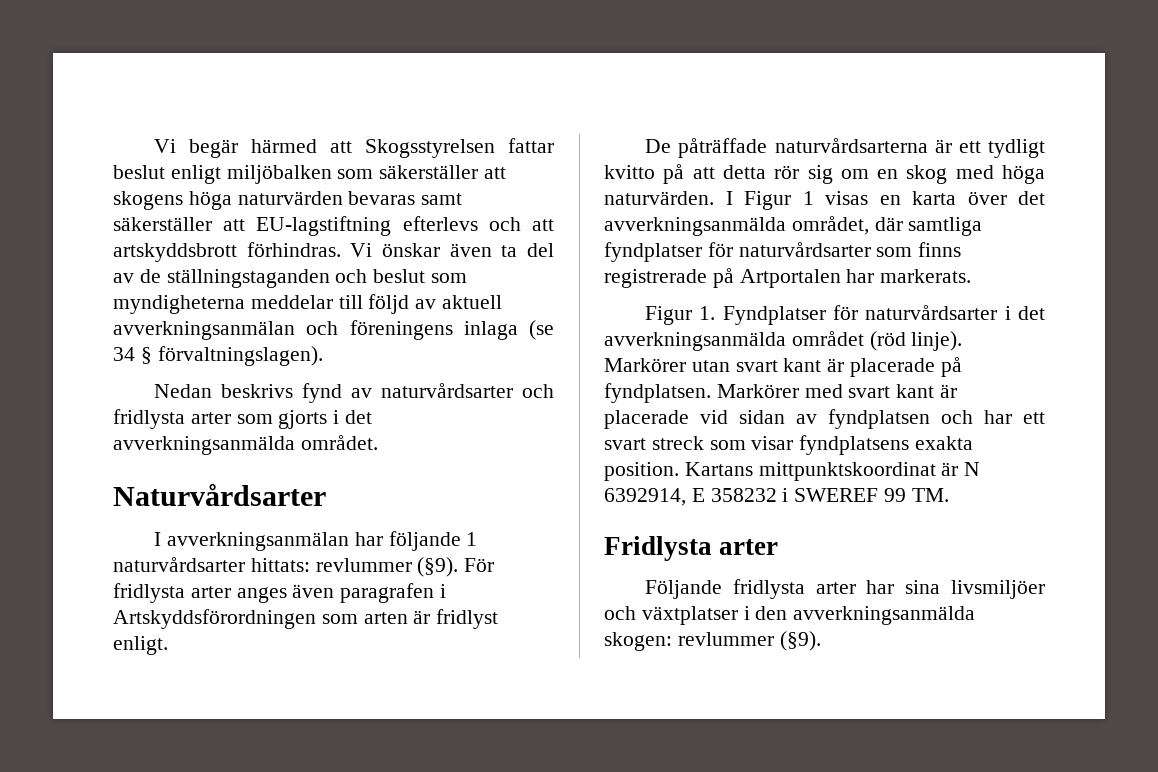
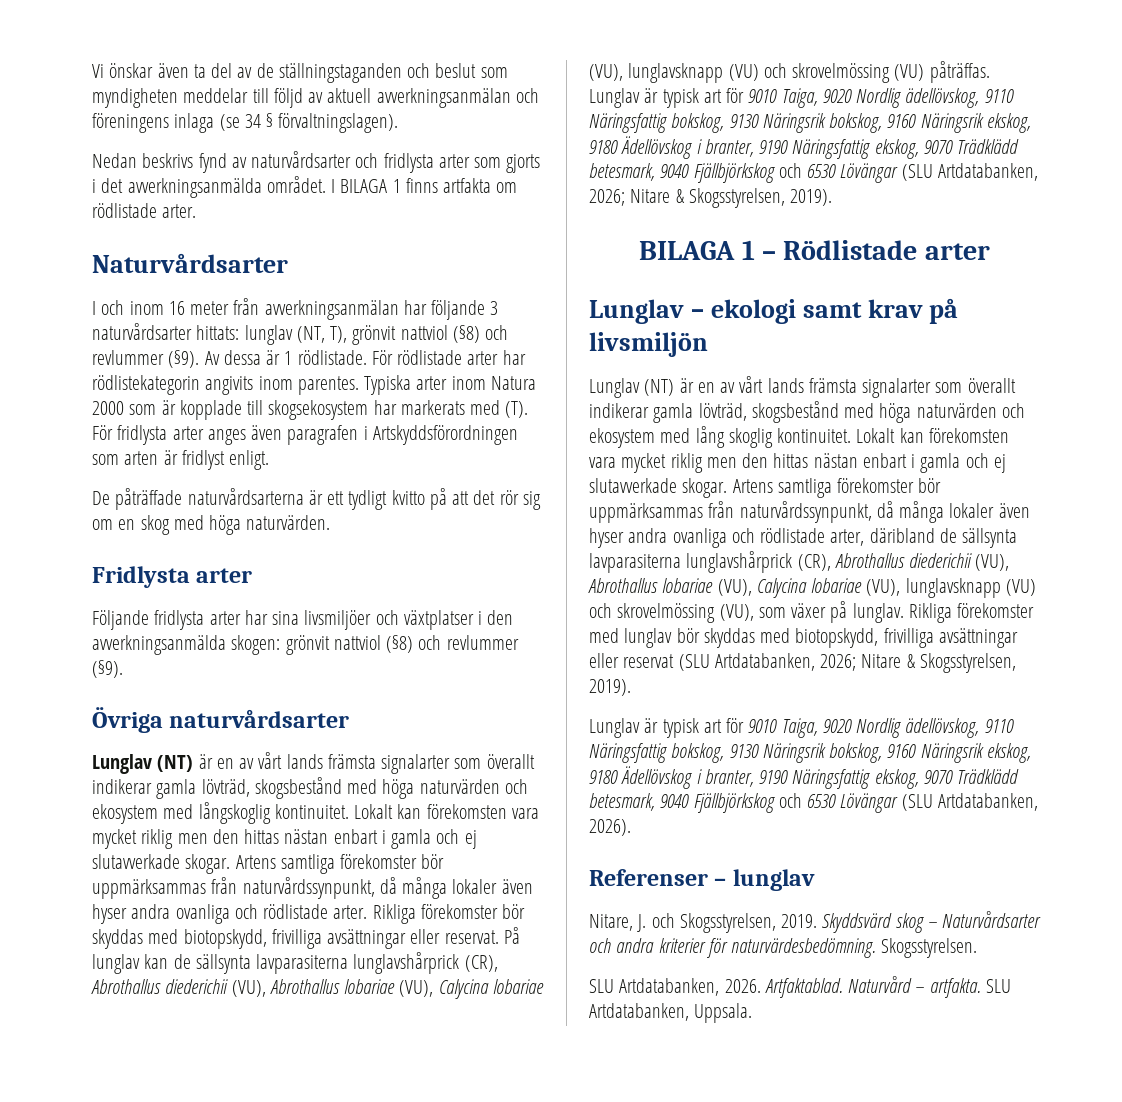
[154,138,554,158] [113,165,507,184] [113,191,463,210] [113,216,554,236] [113,242,373,262] Vi begär härmed att Skogsstyrelsen fattar beslut enligt miljöbalken som säkerställer att skogens höga naturvärden bevaras samt säkerställer att EU-lagstiftning efterlevs och att artskyddsbrott förhindras. Vi -> [92,64,104,78] Vi
[113,295,245,314] myndigheterna -> [92,88,178,108] myndigheten
[113,483,326,506] [154,532,162,546] // Naturvårdsarter // I -> [331,178,518,193] [92,203,197,218] [92,253,288,273] [92,298,260,315] I BILAGA 1 finns artfakta om rödlistade arter. // Naturvårdsarter // I och inom 16 meter från
[466,532,478,546] 1 -> [490,301,499,315] 3
[315,557,459,577] revlummer (§9). -> [244,325,509,345] [92,350,526,368] [92,375,536,395] [92,400,529,420] lunglav (NT, T), grönvit nattviol (§8) och revlummer (§9). Av dessa är 1 rödlistade. För rödlistade arter har rödlistekategorin angivits inom parentes. Typiska arter inom Natura 2000 som är kopplade till skogsekosystem har markerats med (T).
[722,165,766,179] detta -> [473,490,496,505] det
[725,191,1045,210] [604,216,983,236] [604,242,962,262] [604,268,972,288] [645,305,1045,325] [604,331,963,351] [604,357,962,377] [604,383,958,403] [604,409,1045,429] [604,435,974,455] [604,462,981,481] [604,488,949,506] I Figur 1 visas en karta över det avverkningsanmälda området, där samtliga fyndplatser för naturvårdsarter som finns registrerade på Artportalen har markerats. // Figur 1. Fyndplatser för naturvårdsarter i det avverkningsanmälda området (röd linje). Markörer utan svart kant är placerade på fyndplatsen. Markörer med svart kant är placerade vid sidan av fyndplatsen och har ett svart streck som visar fyndplatsens exakta position. Kartans mittpunktskoordinat är N 6392914, E 358232 i SWEREF 99 TM. -> (331, 522) none
[677,631,821,651] revlummer (§9). -> [285,635,519,655] [92,660,123,678] [92,707,350,733] [92,752,535,774] [92,777,528,799] [92,802,539,824] [92,829,477,849] [92,854,445,874] [92,877,533,899] [92,904,526,924] [92,927,520,949] [92,952,498,974] [91,979,544,999] [589,61,990,83] [589,88,1014,108] [589,113,1031,133] [589,136,1020,159] [589,163,1038,183] [589,188,833,208] [639,240,990,260] [589,298,959,324] [589,332,708,357] [589,376,1016,398] [589,401,1025,423] [589,426,1009,448] [589,453,1006,473] [589,478,942,498] [589,501,1030,523] [589,528,1018,548] [589,551,1010,573] [588,578,1036,598] [589,601,1035,623] [589,628,1018,648] [589,653,1016,673] [589,679,631,696] [589,718,1014,738] [589,743,1031,763] [589,766,1020,789] [589,793,1038,813] [589,819,631,836] [589,869,815,891] [589,911,1042,933] [589,938,978,958] [589,976,1011,998] [589,1003,753,1023] grönvit nattviol (§8) och revlummer (§9). // Övriga naturvårdsarter // Lunglav (NT) är en av vårt lands främsta signalarter som överallt indikerar gamla lövträd, skogsbestånd med höga naturvärden och ekosystem med långskoglig kontinuitet. Lokalt kan förekomsten vara mycket riklig men den hittas nästan enbart i gamla och ej slutavverkade skogar. Artens samtliga förekomster bör uppmärksammas från naturvårdssynpunkt, då många lokaler även hyser andra ovanliga och rödlistade arter. Rikliga förekomster bör skyddas med biotopskydd, frivilliga avsättningar eller reservat. På lunglav kan de sällsynta lavparasiterna lunglavshårprick (CR), Abrothallus diederichii (VU), Abrothallus lobariae (VU), Calycina lobariae (VU), lunglavsknapp (VU) och skrovelmössing (VU) påträffas. Lunglav är typisk art för 9010 Taiga, 9020 Nordlig ädellövskog, 9110 Näringsfattig bokskog, 9130 Näringsrik bokskog, 9160 Näringsrik ekskog, 9180 Ädellövskog i branter, 9190 Näringsfattig ekskog, 9070 Trädklädd betesmark, 9040 Fjällbjörkskog och 6530 Lövängar (SLU Artdatabanken, 2026; Nitare & Skogsstyrelsen, 2019). // BILAGA 1 – Rödlistade arter // Lunglav – ekologi samt krav på livsmiljön // Lunglav (NT) är en av vårt lands främsta signalarter som överallt indikerar gamla lövträd, skogsbestånd med höga naturvärden och ekosystem med lång skoglig kontinuitet. Lokalt kan förekomsten vara mycket riklig men den hittas nästan enbart i gamla och ej slutavverkade skogar. Artens samtliga förekomster bör uppmärksammas från naturvårdssynpunkt, då många lokaler även hyser andra ovanliga och rödlistade arter, däribland de sällsynta lavparasiterna lunglavshårprick (CR), Abrothallus diederichii (VU), Abrothallus lobariae (VU), Calycina lobariae (VU), lunglavsknapp (VU) och skrovelmössing (VU), som växer på lunglav. Rikliga förekomster med lunglav bör skyddas med biotopskydd, frivilliga avsättningar eller reservat (SLU Artdatabanken, 2026; Nitare & Skogsstyrelsen, 2019). // Lunglav är typisk art för 9010 Taiga, 9020 Nordlig ädellövskog, 9110 Näringsfattig bokskog, 9130 Näringsrik bokskog, 9160 Näringsrik ekskog, 9180 Ädellövskog i branter, 9190 Näringsfattig ekskog, 9070 Trädklädd betesmark, 9040 Fjällbjörkskog och 6530 Lövängar (SLU Artdatabanken, 2026). // Referenser – lunglav // Nitare, J. och Skogsstyrelsen, 2019. Skyddsvärd skog – Naturvårdsarter och andra kriterier för naturvärdesbedömning. Skogsstyrelsen. // SLU Artdatabanken, 2026. Artfaktablad. Naturvård – artfakta. SLU Artdatabanken, Uppsala.

